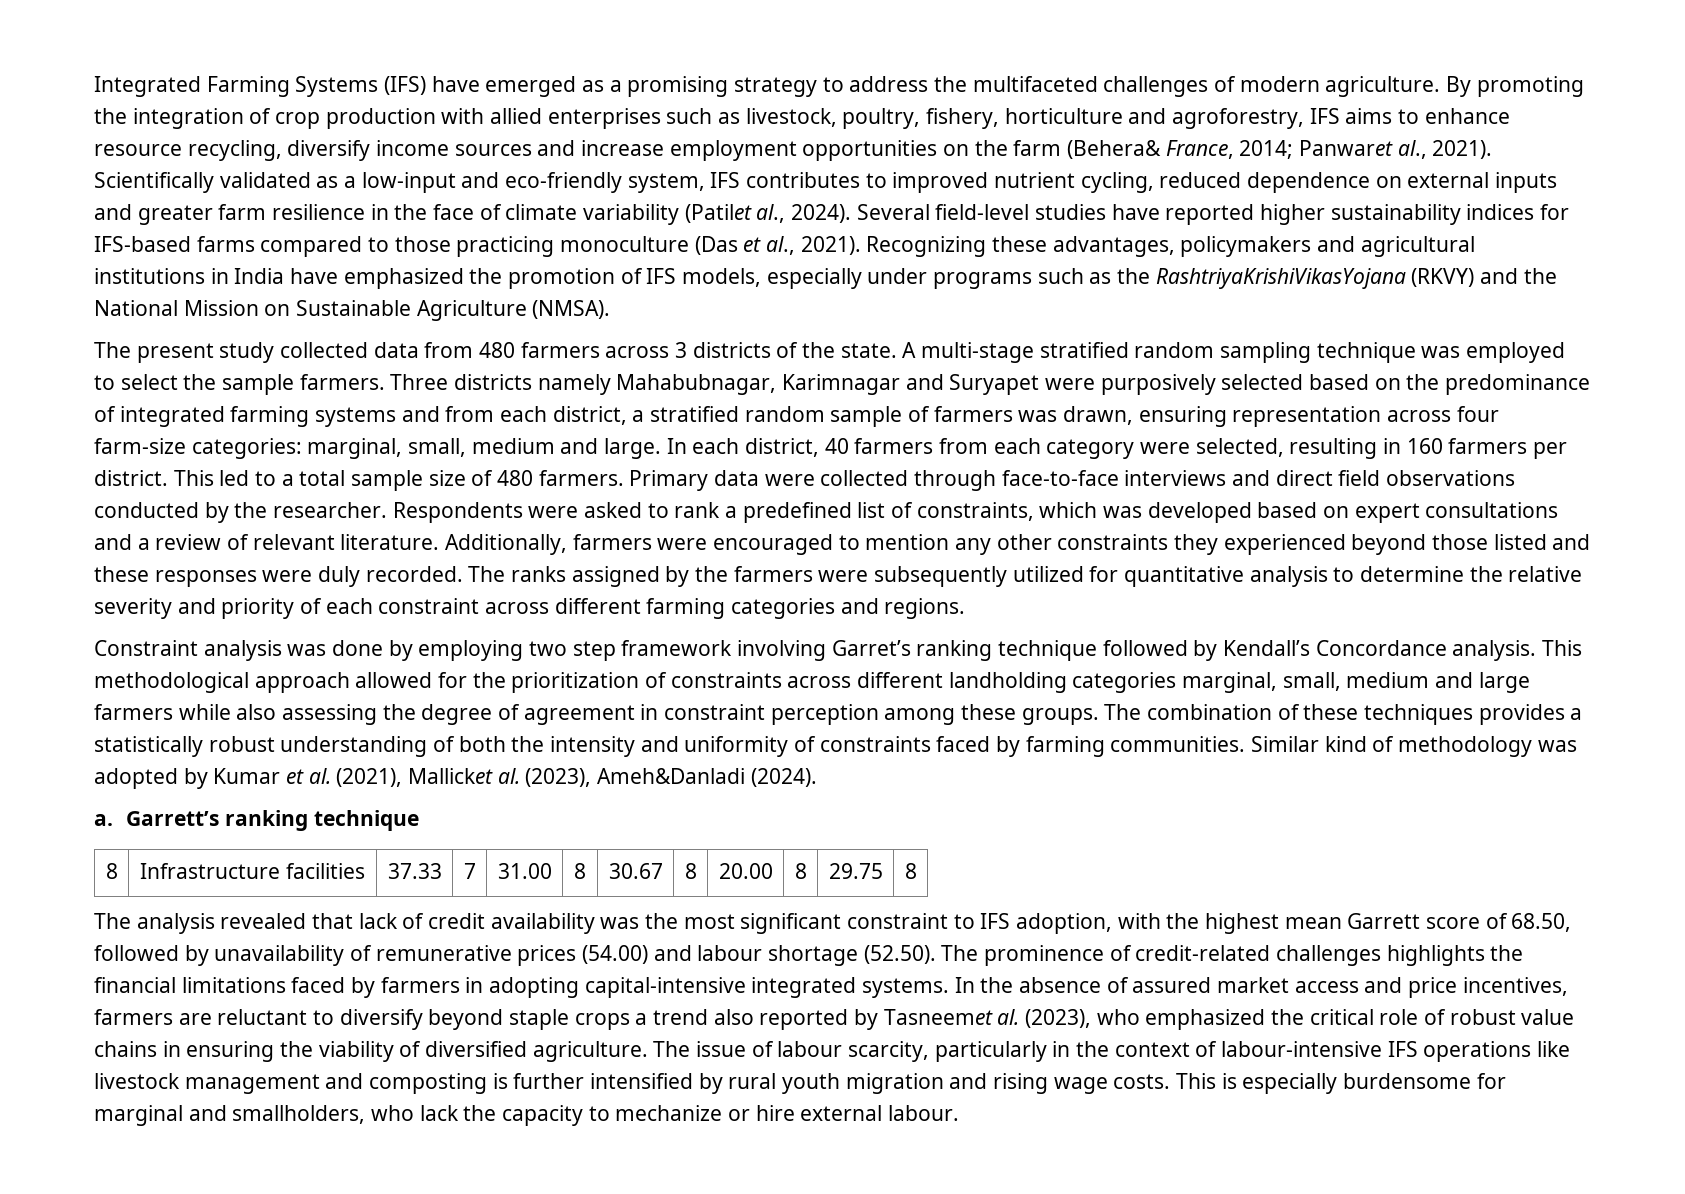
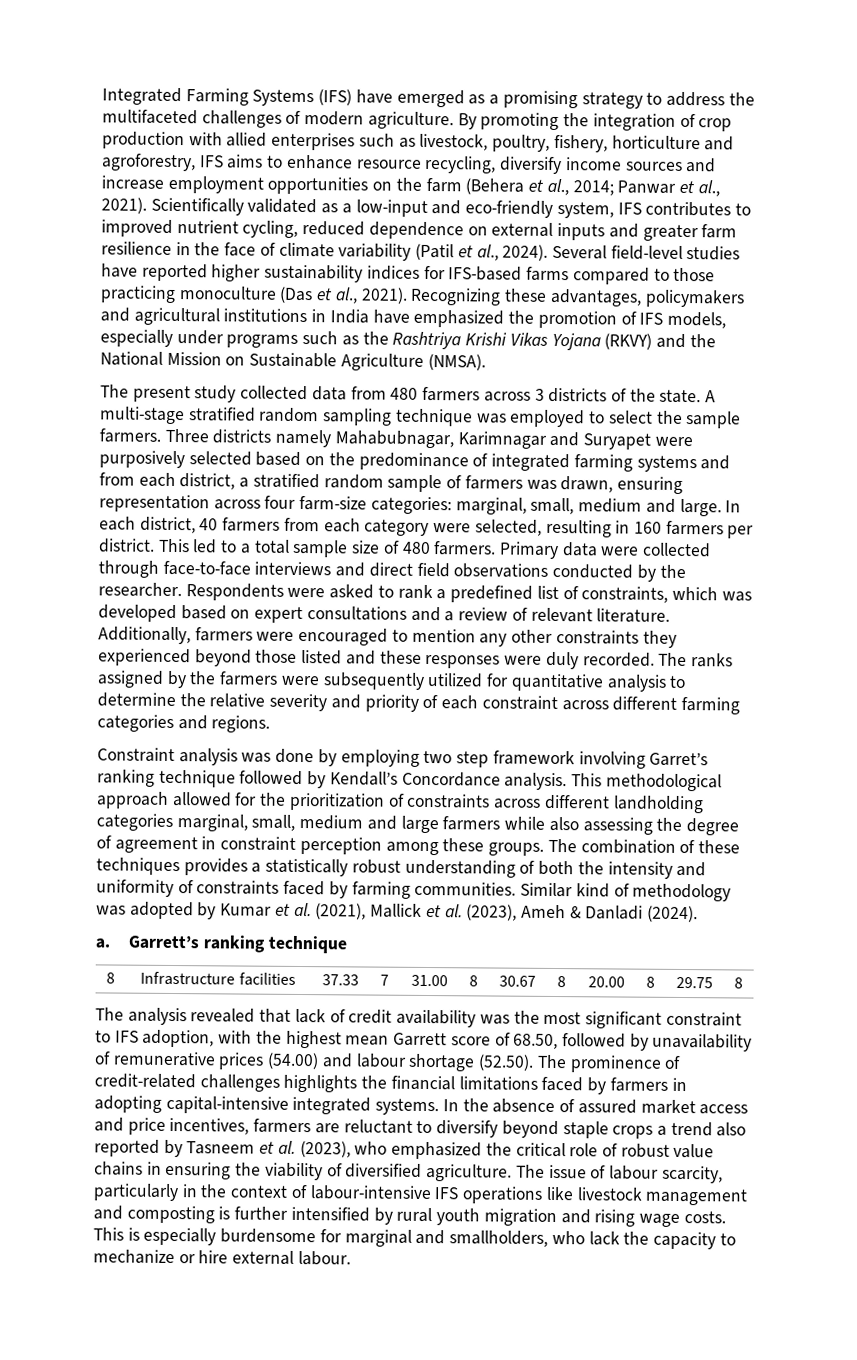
[1067,140,1394,159] (Behera& France, 2014; Panwaret -> [465,178,695,196] (Behera et al., 2014; Panwar et
[684,204,752,223] (Patilet -> [415,243,474,261] (Patil et
[1155,268,1406,289] RashtriyaKrishiVikasYojana -> [392,331,601,351] Rashtriya Krishi Vikas Yojana
[408,768,746,787] Mallicket al. (2023), Ameh&Danladi -> [370,903,644,921] Mallick et al. (2023), Ameh & Danladi
[883,1009,993,1025] Tasneemet -> [186,1141,276,1155] Tasneem et

